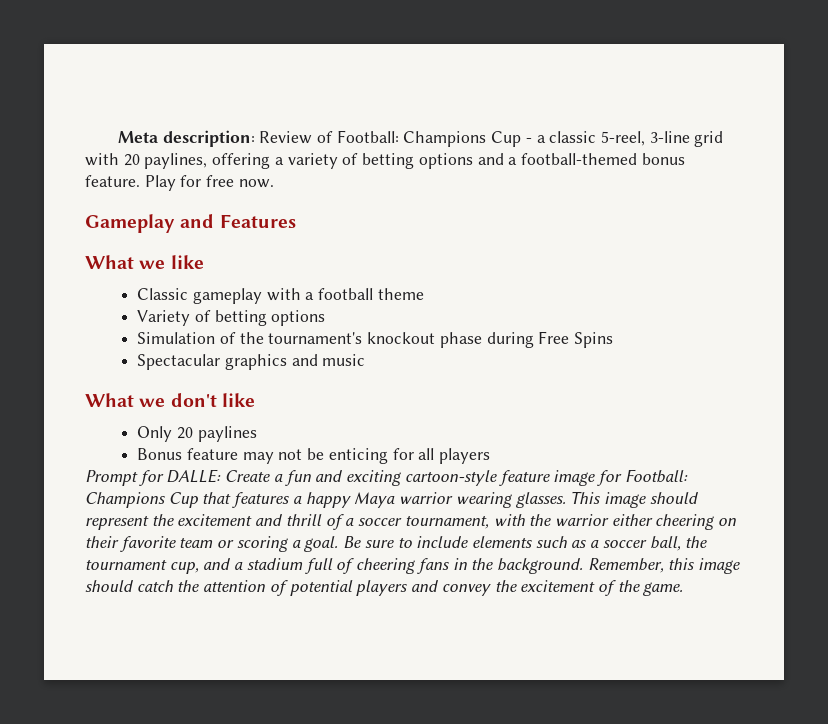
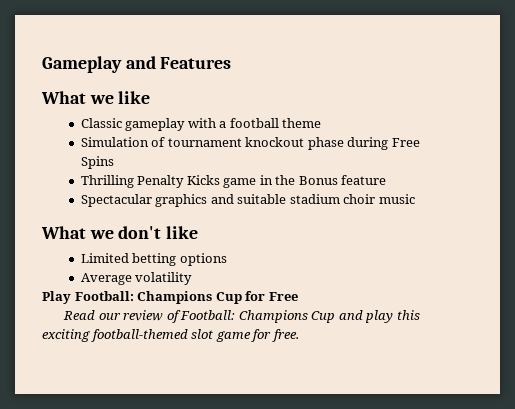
[117,130,724,147] [85,153,685,169] [85,175,274,191] Meta description: Review of Football: Champions Cup - a classic 5-reel, 3-line grid with 20 paylines, offering a variety of betting options and a football-themed bonus feature. Play for free now. // -> (42, 64) none
[137,310,326,326] // Variety of betting options -> (322, 123) none
[239,332,363,344] the tournament's -> [167,138,242,147] tournament
(614, 340) none -> [80,175,387,188] // Thrilling Penalty Kicks game in the Bonus feature
(318, 360) none -> [237,194,376,204] suitable stadium choir
[137,426,257,442] [137,448,491,464] [85,469,688,486] [85,491,699,508] [85,514,738,530] [85,536,708,552] [85,558,741,574] [85,580,684,596] Only 20 paylines // Bonus feature may not be enticing for all players // Prompt for DALLE: Create a fun and exciting cartoon-style feature image for Football: Champions Cup that features a happy Maya warrior wearing glasses. This image should represent the excitement and thrill of a soccer tournament, with the warrior either cheering on their favorite team or scoring a goal. Be sure to include elements such as a soccer ball, the tournament cup, and a stadium full of cheering fans in the background. Remember, this image should catch the attention of potential players and convey the excitement of the game. -> [80,253,227,266] [80,272,193,285] [42,291,298,304] [63,310,420,323] [42,329,299,342] Limited betting options // Average volatility // Play Football: Champions Cup for Free // Read our review of Football: Champions Cup and play this exciting football-themed slot game for free.

